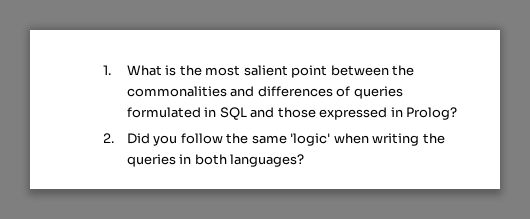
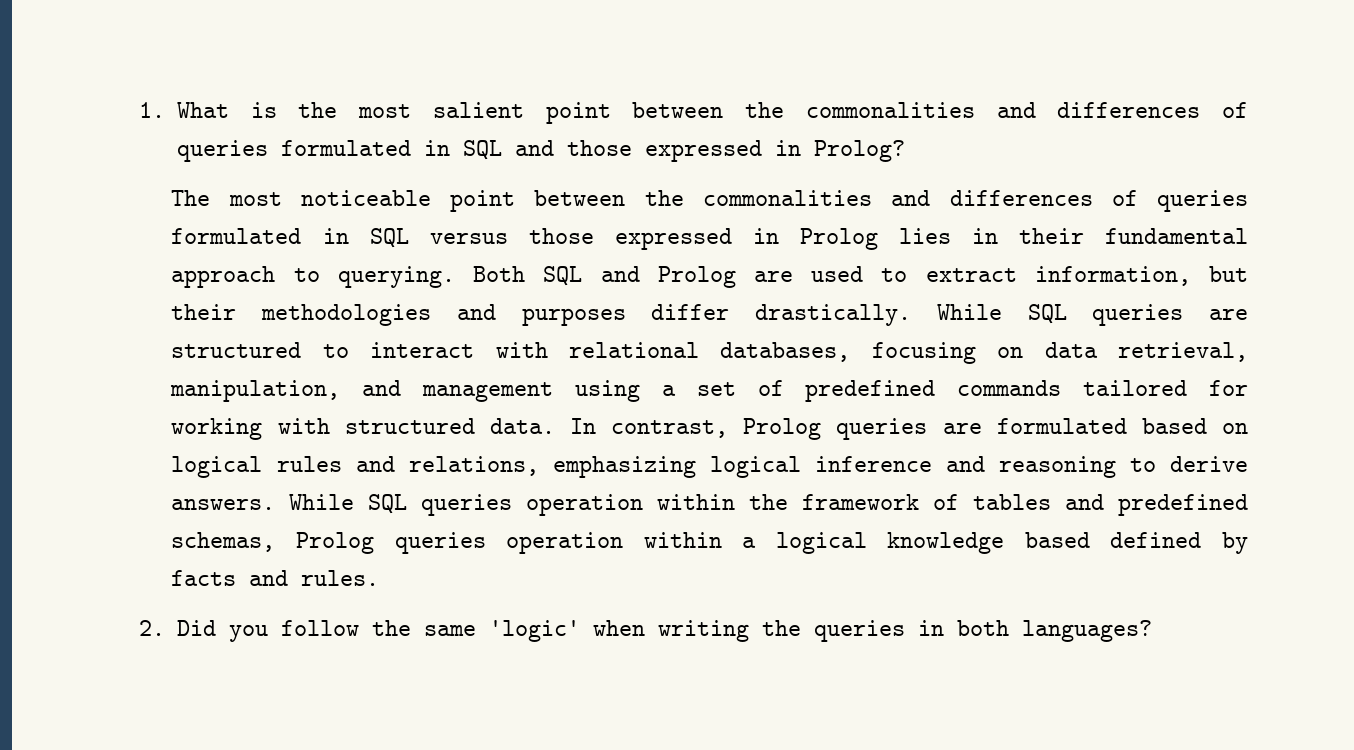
(458, 113) none -> [171,190,1249,212] [171,228,1249,250] [171,266,1248,288] [171,304,1248,326] [171,342,1248,364] [170,380,1249,402] [171,418,1248,440] [171,456,1249,478] [171,494,1248,516] [171,532,1248,554] [171,570,380,586] // The most noticeable point between the commonalities and differences of queries formulated in SQL versus those expressed in Prolog lies in their fundamental approach to querying. Both SQL and Prolog are used to extract information, but their methodologies and purposes differ drastically. While SQL queries are structured to interact with relational databases, focusing on data retrieval, manipulation, and management using a set of predefined commands tailored for working with structured data. In contrast, Prolog queries are formulated based on logical rules and relations, emphasizing logical inference and reasoning to derive answers. While SQL queries operation within the framework of tables and predefined schemas, Prolog queries operation within a logical knowledge based defined by facts and rules.

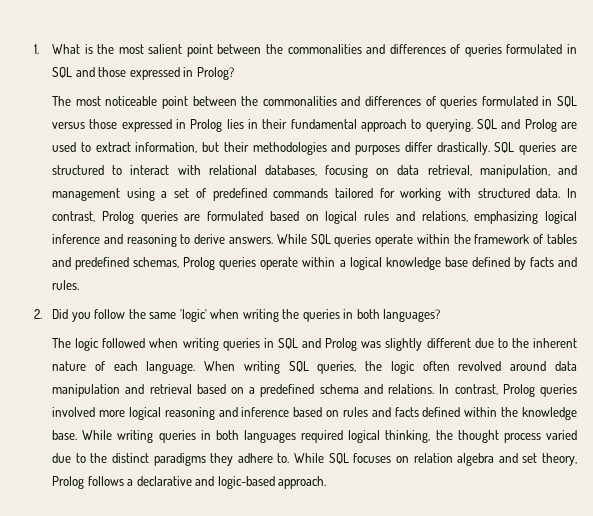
[473,266,526,282] Both -> (473, 125) none
[936,304,1002,320] While -> (490, 148) none
[526,494,644,516] operation -> [375,234,414,247] operate
[506,532,624,554] operation -> [260,257,299,270] operate
[1024,532,1090,548] based -> [444,257,468,267] base
(1152, 631) none -> [52,338,577,351] [52,361,577,374] [52,384,577,397] [52,407,577,420] [52,430,578,443] [52,453,577,466] [52,476,327,489] // The logic followed when writing queries in SQL and Prolog was slightly different due to the inherent nature of each language. When writing SQL queries, the logic often revolved around data manipulation and retrieval based on a predefined schema and relations. In contrast, Prolog queries involved more logical reasoning and inference based on rules and facts defined within the knowledge base. While writing queries in both languages required logical thinking, the thought process varied due to the distinct paradigms they adhere to. While SQL focuses on relation algebra and set theory, Prolog follows a declarative and logic-based approach.

